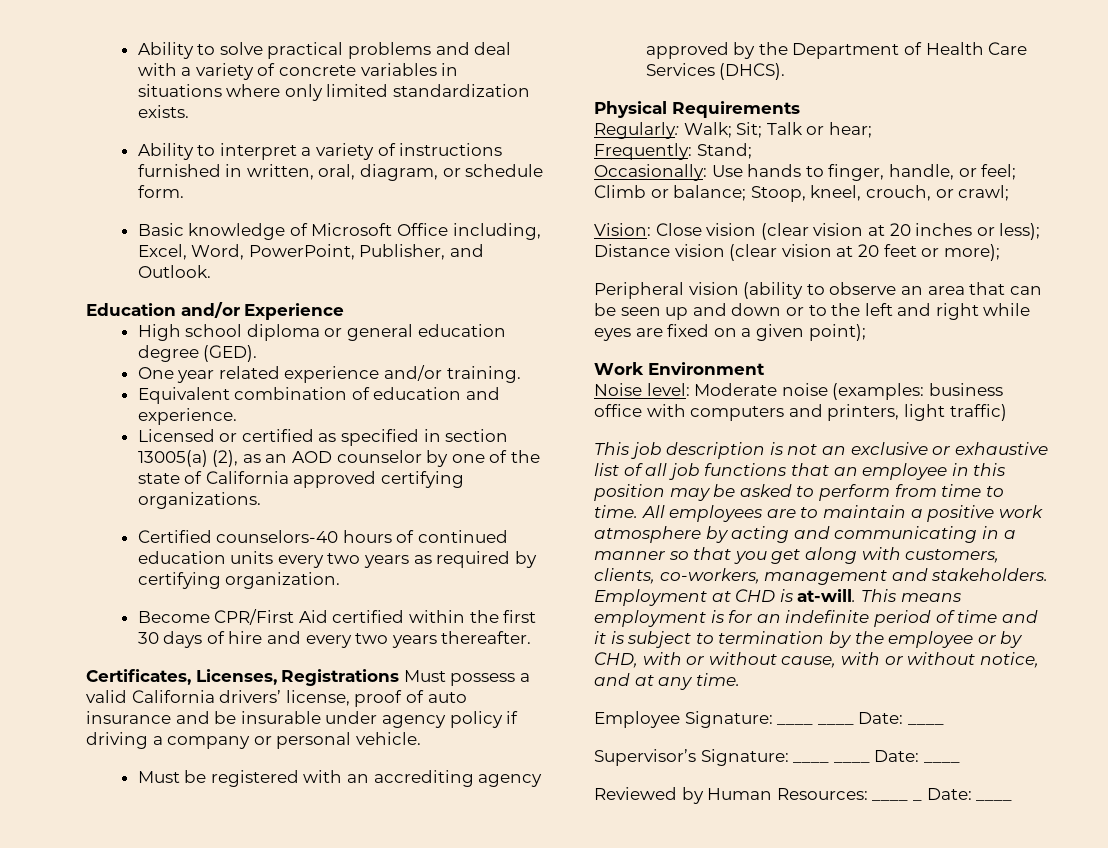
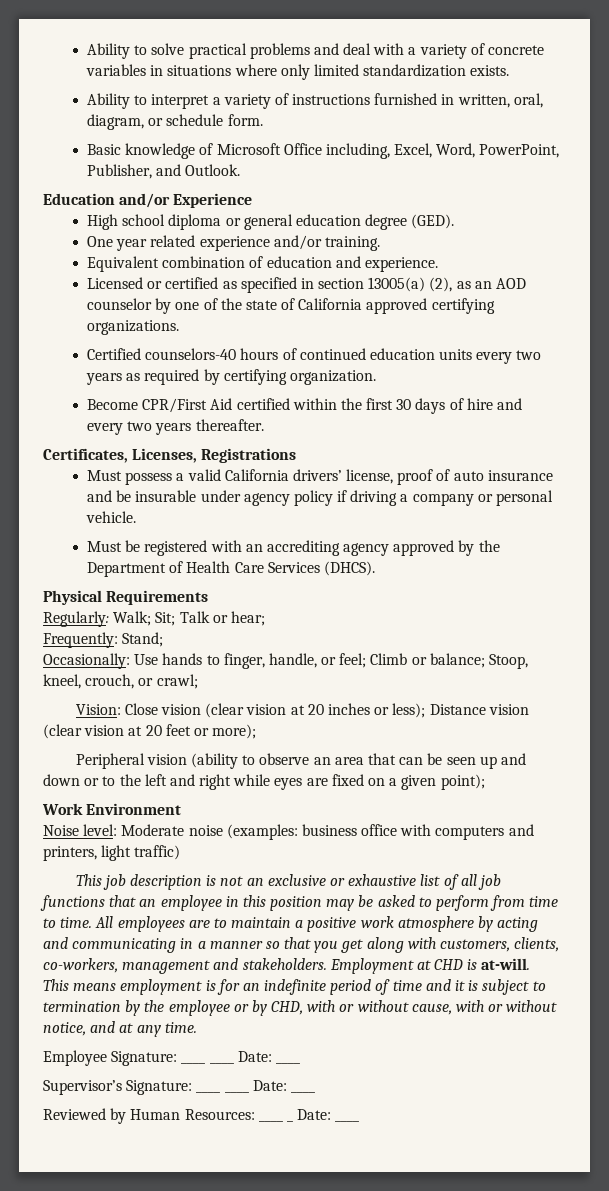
(400, 677) none -> (297, 455) //

